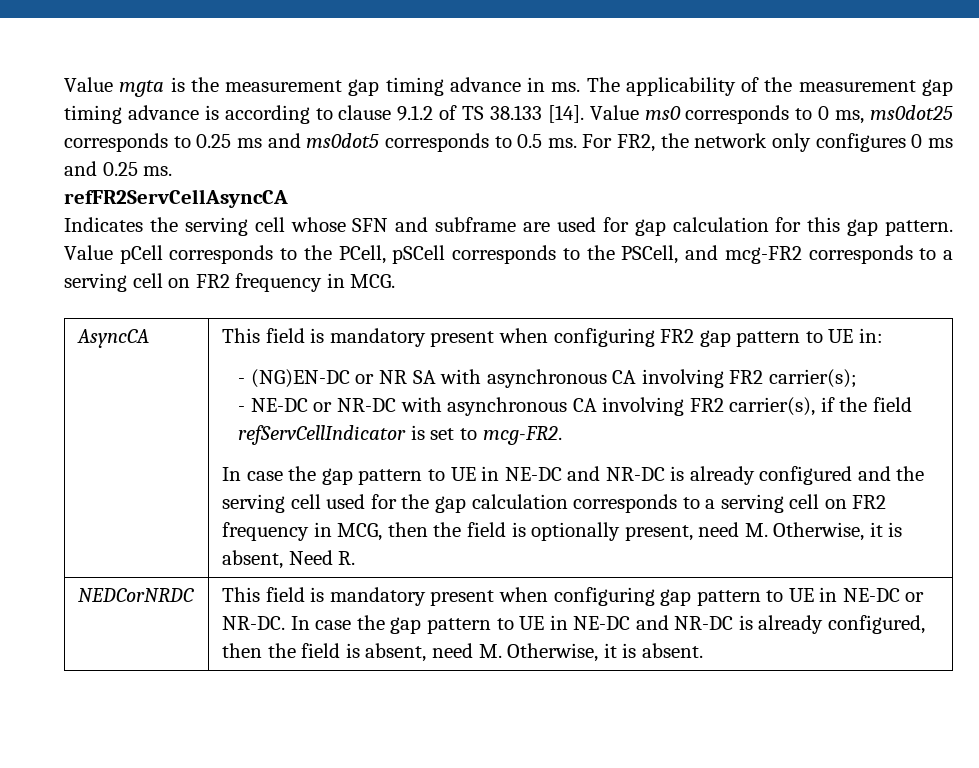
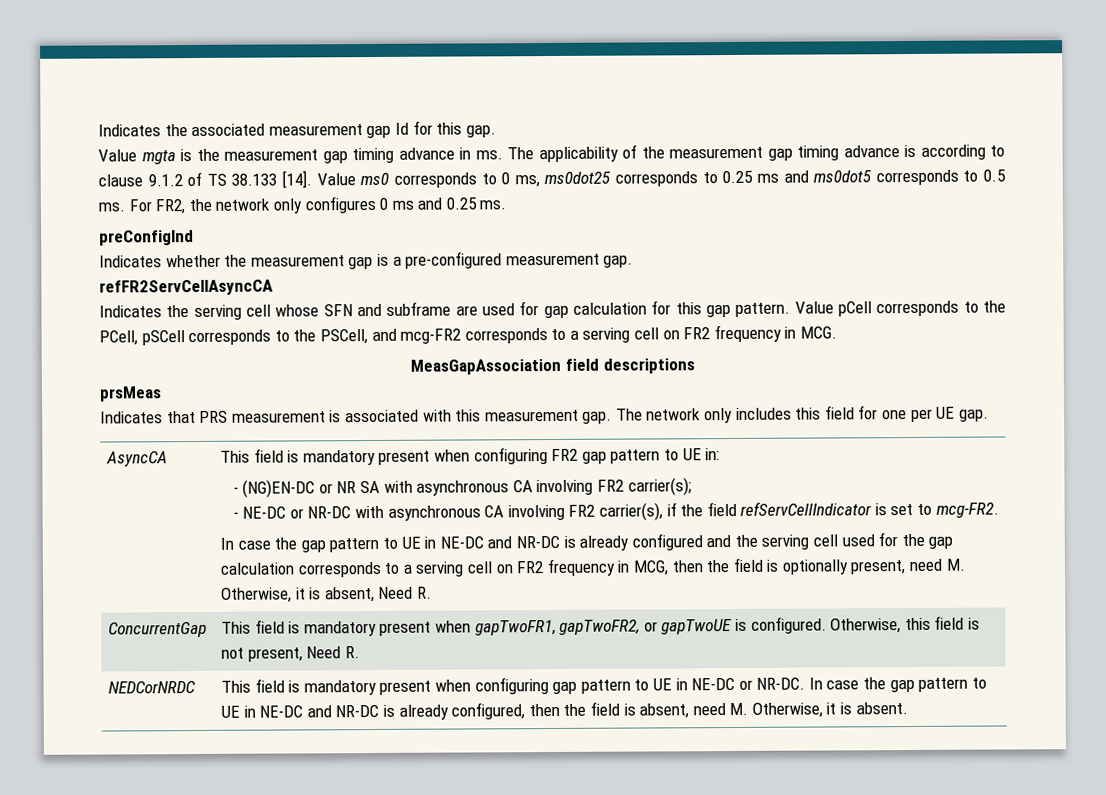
(64, 84) none -> [98,120,496,139] Indicates the associated measurement gap Id for this gap. //
(173, 171) none -> [99,230,194,246] [99,251,634,270] // preConfigInd // Indicates whether the measurement gap is a pre-configured measurement gap.
(396, 281) none -> [410,358,695,375] [99,386,162,402] [100,405,989,424] // MeasGapAssociation field descriptions // prsMeas // Indicates that PRS measurement is associated with this measurement gap. The network only includes this field for one per UE gap.
(356, 558) none -> [108,621,208,638] [221,615,980,637] [221,646,360,662] // ConcurrentGap | This field is mandatory present when gapTwoFR1, gapTwoFR2, or gapTwoUE is configured. Otherwise, this field is not present, Need R.

